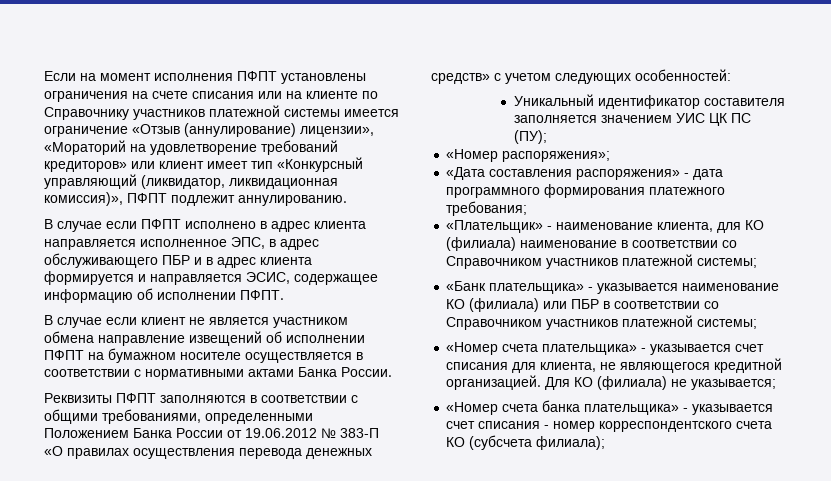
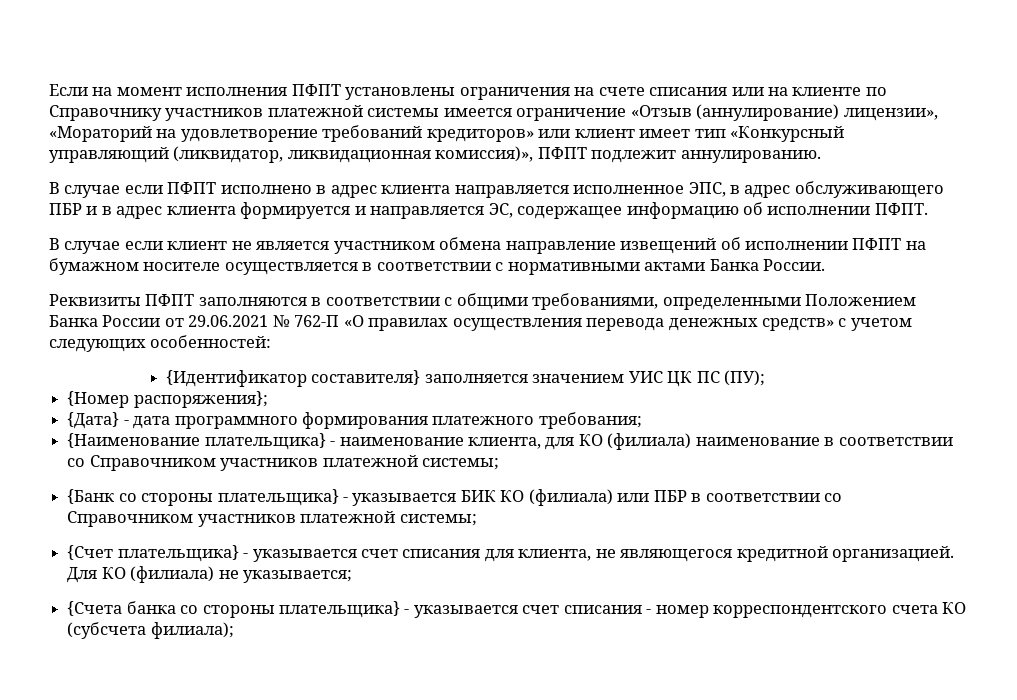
[246,272,290,284] ЭСИС, -> [488,203,513,218] ЭС,
[245,428,379,438] 19.06.2012 № 383-П -> [188,315,340,327] 29.06.2021 № 762-П
[513,94,785,109] Уникальный идентификатор составителя -> [165,370,421,387] {Идентификатор составителя}
[446,149,611,162] [446,167,681,180] «Номер распоряжения»; // «Дата составления распоряжения» -> [67,391,268,408] [67,412,120,429] {Номер распоряжения}; // {Дата}
[446,220,544,233] «Плательщик» -> [67,433,326,450] {Наименование плательщика}
[446,281,780,294] «Банк плательщика» - указывается наименование -> [67,489,496,506] {Банк со стороны плательщика} - указывается БИК
[446,342,638,355] «Номер счета плательщика» -> [67,545,239,562] {Счет плательщика}
[446,400,680,415] «Номер счета банка плательщика» -> [67,601,400,618] {Счета банка со стороны плательщика}

